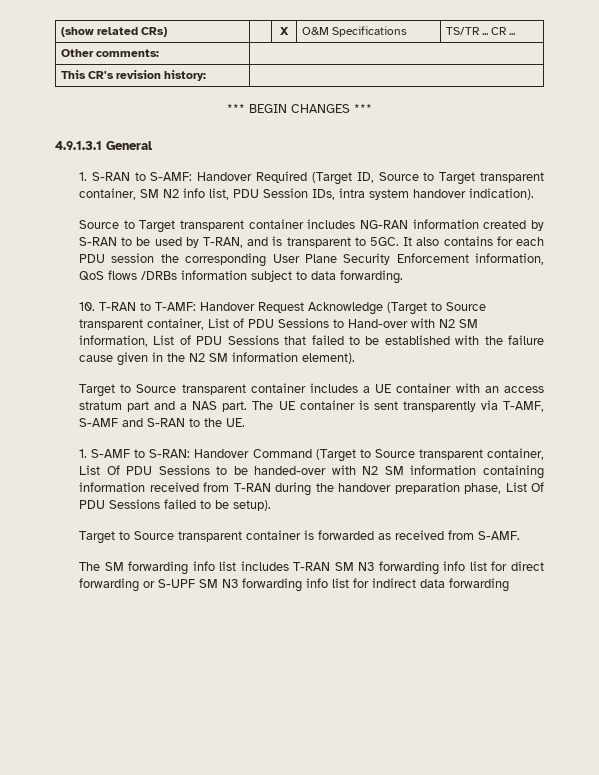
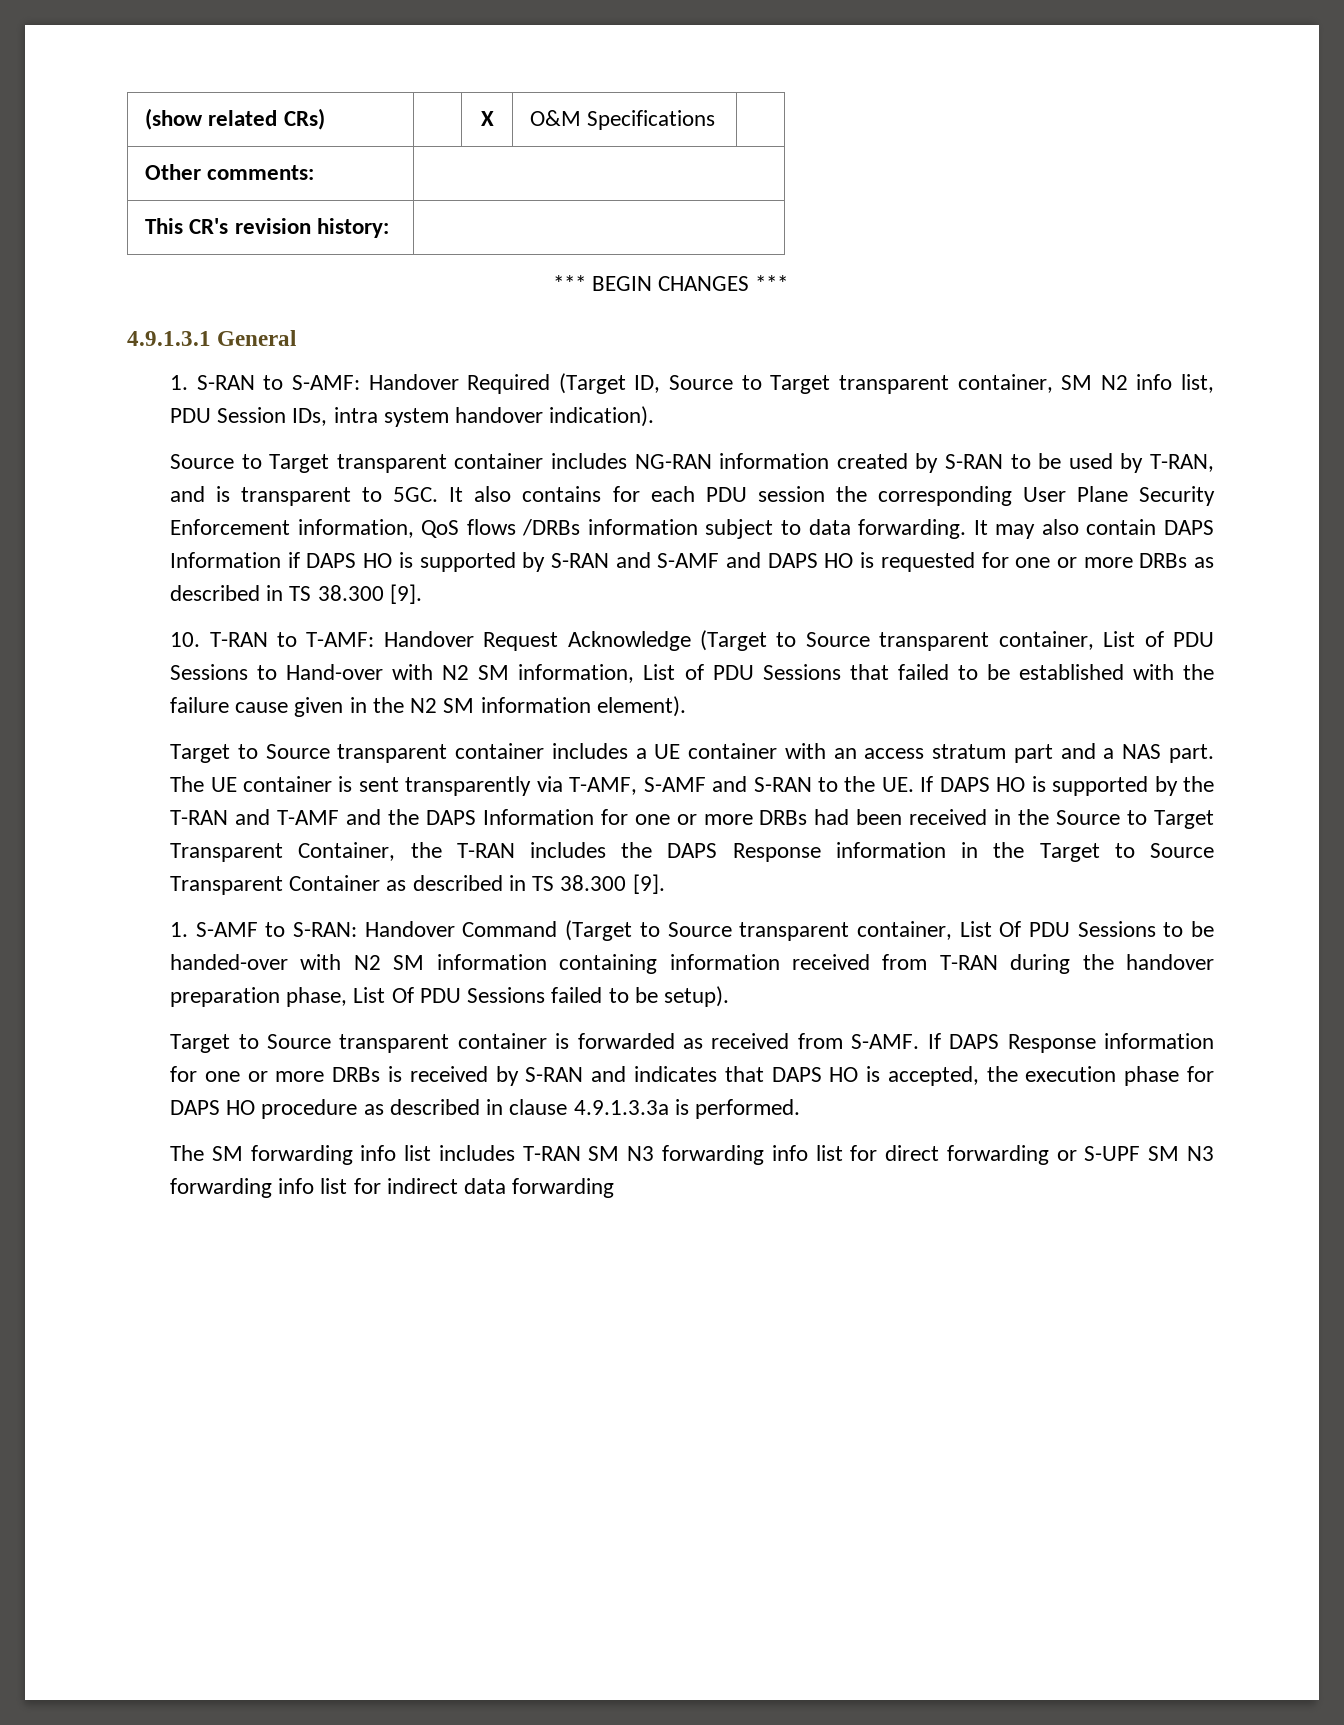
[445,27,516,35] TS/TR ... CR ... -> (716, 120) none
(404, 277) none -> [973,519,1214,539] [170,552,1214,572] [170,584,422,604] It may also contain DAPS Information if DAPS HO is supported by S-RAN and S-AMF and DAPS HO is requested for one or more DRBs as described in TS 38.300 [9].
(246, 422) none -> [920,776,1214,796] [170,809,1215,829] [170,842,1214,862] [170,874,665,895] If DAPS HO is supported by the T-RAN and T-AMF and the DAPS Information for one or more DRBs had been received in the Source to Target Transparent Container, the T-RAN includes the DAPS Response information in the Target to Source Transparent Container as described in TS 38.300 [9].
(521, 535) none -> [927,1033,1215,1053] [170,1066,1214,1086] [170,1099,800,1119] If DAPS Response information for one or more DRBs is received by S-RAN and indicates that DAPS HO is accepted, the execution phase for DAPS HO procedure as described in clause 4.9.1.3.3a is performed.

